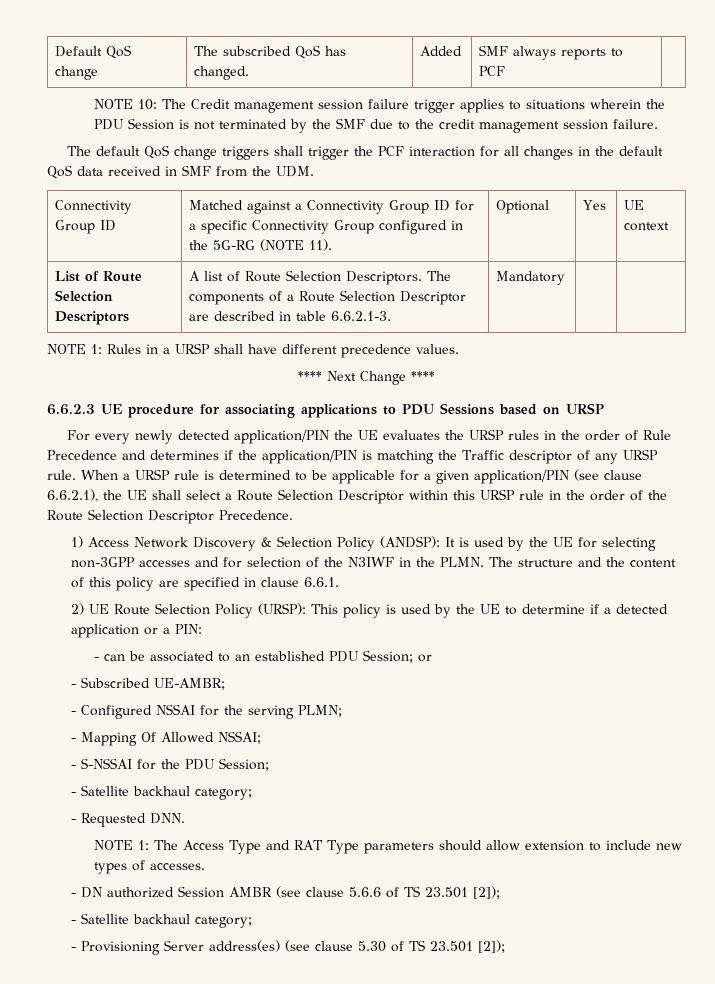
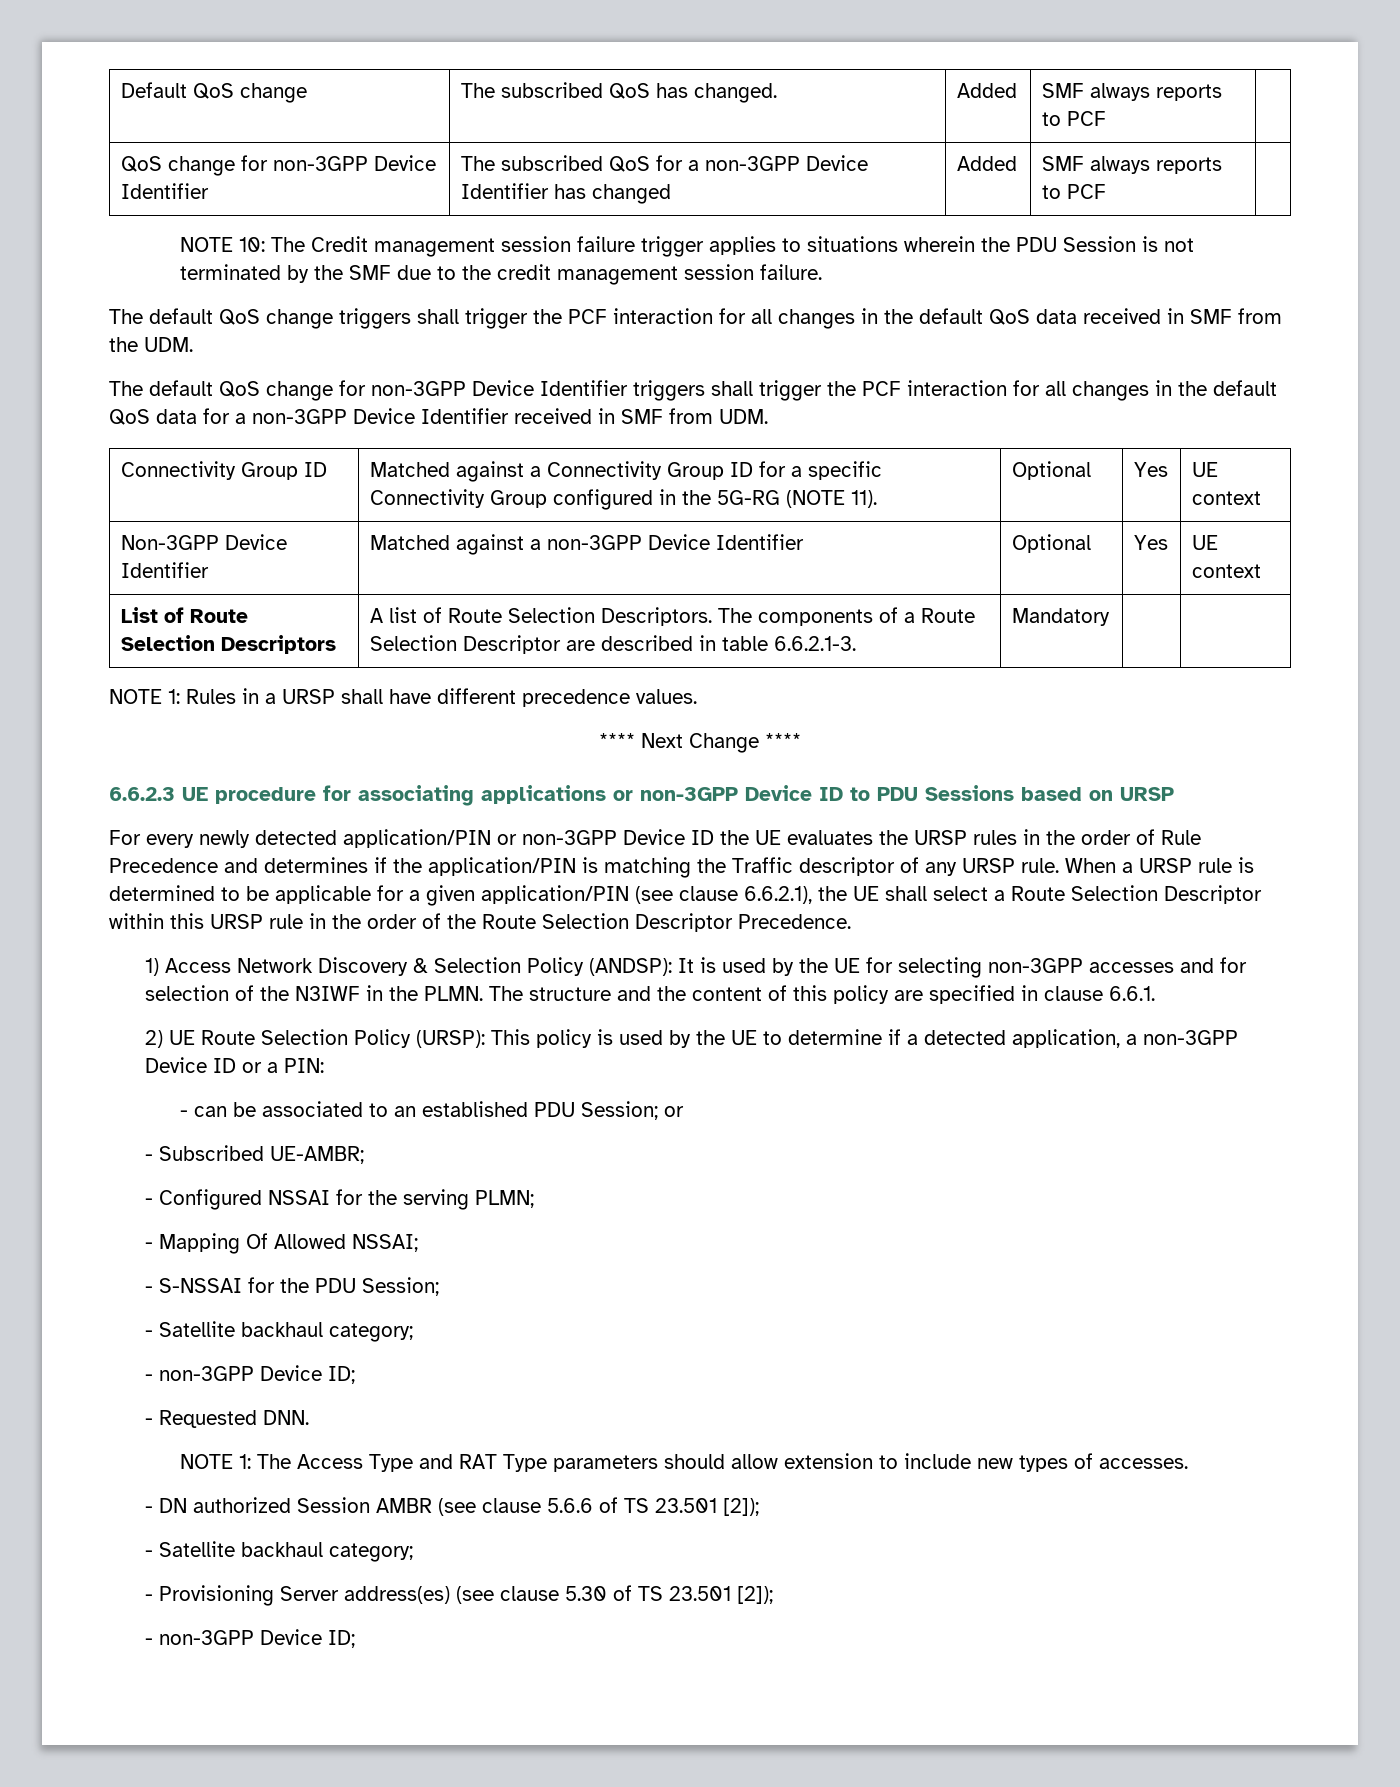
(506, 71) none -> [120,155,436,176] [120,183,209,199] [460,155,868,172] [460,183,671,204] [956,156,1017,171] [1041,156,1222,174] [1041,184,1106,199] // QoS change for non-3GPP Device Identifier | The subscribed QoS for a non-3GPP Device Identifier has changed | Added | SMF always reports to PCF |
(314, 171) none -> [109,380,1277,401] [109,408,768,425] // The default QoS change for non-3GPP Device Identifier triggers shall trigger the PCF interaction for all changes in the default QoS data for a non-3GPP Device Identifier received in SMF from UDM.
(670, 226) none -> [120,534,287,550] [120,562,209,578] [369,534,804,555] [1011,534,1091,553] [1133,535,1168,550] [1191,535,1218,550] [1191,564,1261,578] // Non-3GPP Device Identifier | Matched against a non-3GPP Device Identifier | Optional | Yes | UE context
(377, 411) none -> [613,785,843,801] or non-3GPP Device ID
(330, 437) none -> [497,829,714,845] or non-3GPP Device ID
[70,624,139,638] application -> [1011,1029,1238,1048] [144,1057,236,1073] application, a non-3GPP Device ID
(252, 794) none -> [144,1365,355,1384] // - non-3GPP Device ID;
(505, 946) none -> [144,1629,355,1648] // - non-3GPP Device ID;

